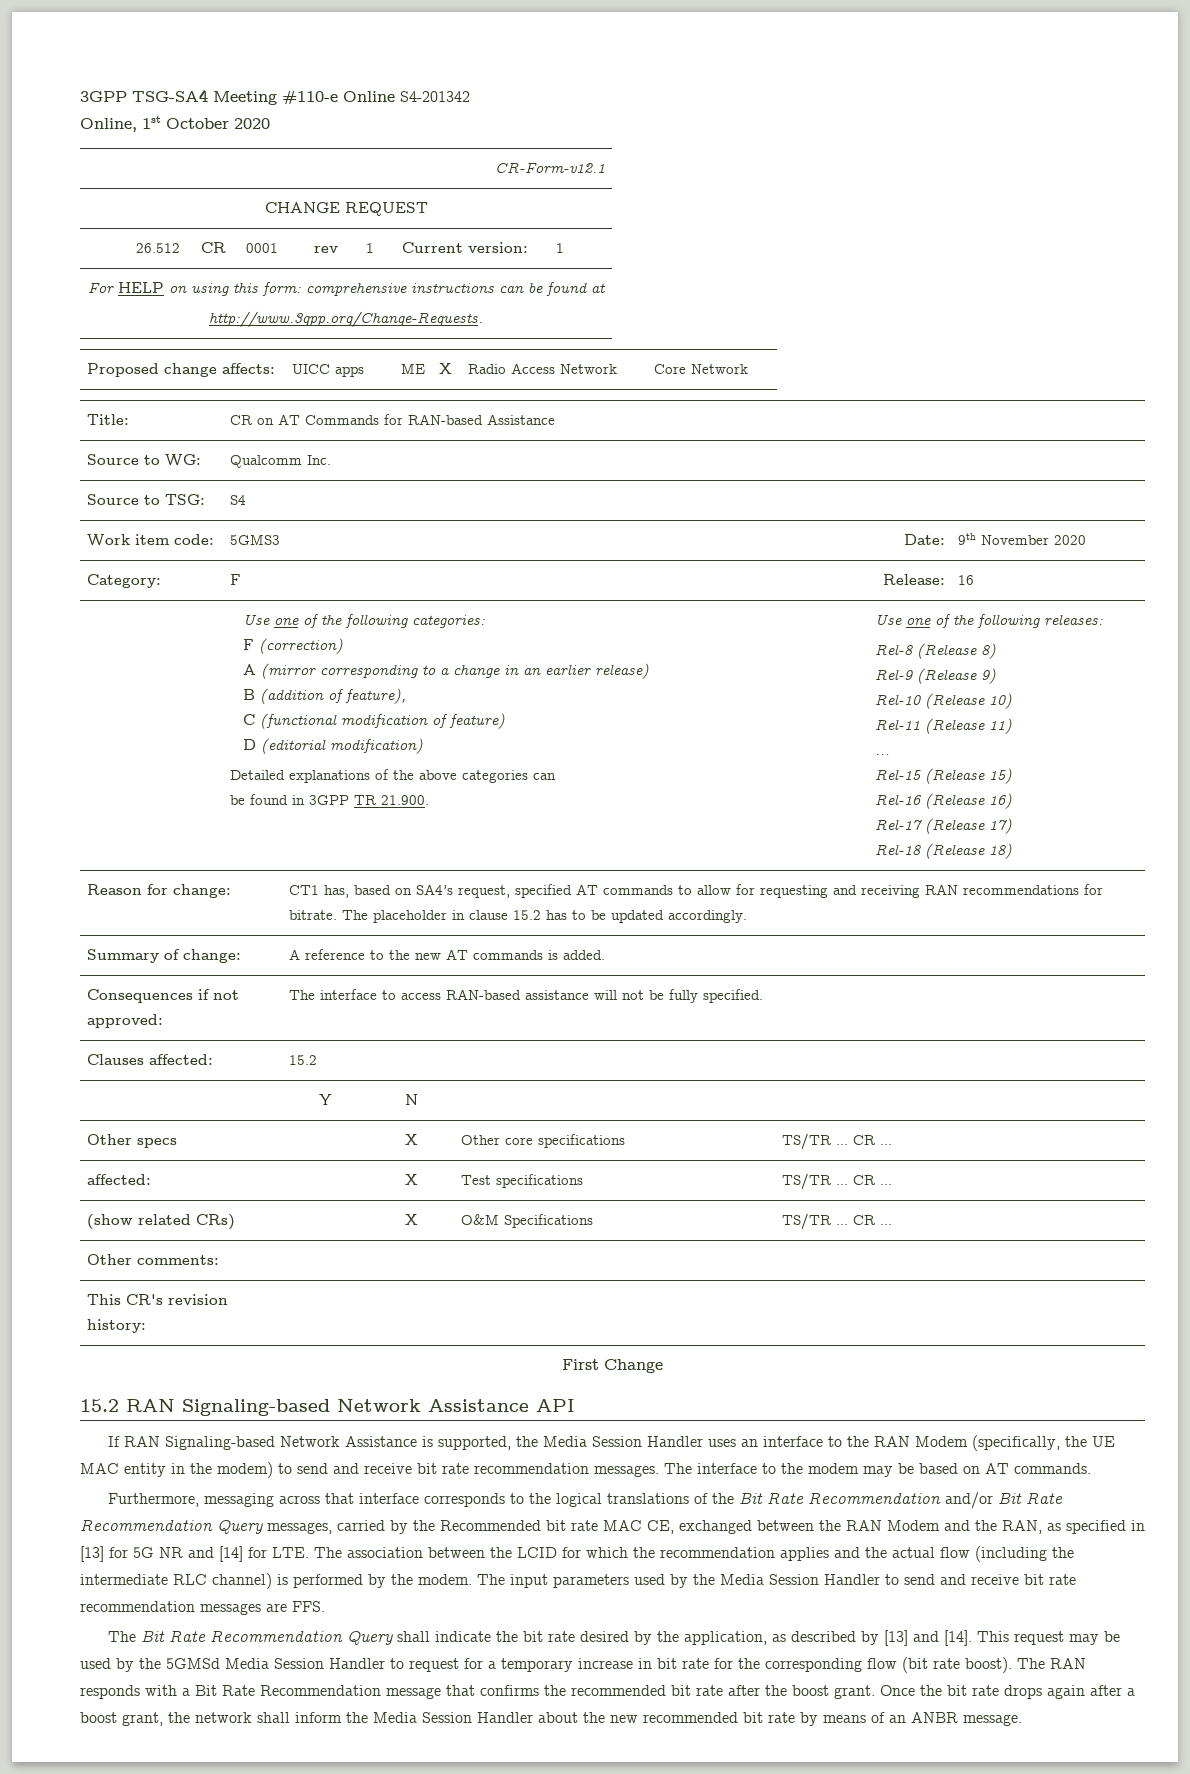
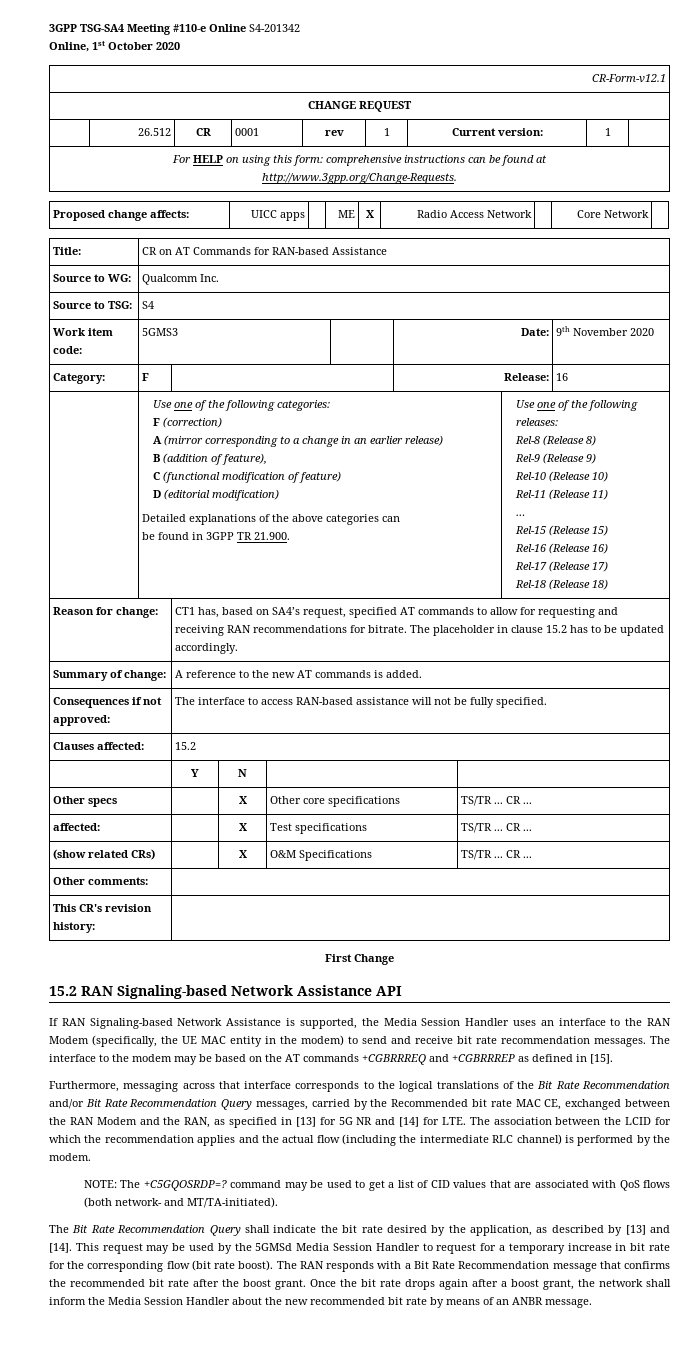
[985,1463,1091,1474] AT commands. -> [265,1054,613,1065] the AT commands +CGBRRREQ and +CGBRRREP as defined in [15].
[477,1574,1076,1588] [80,1601,325,1615] The input parameters used by the Media Session Handler to send and receive bit rate recommendation messages are FFS. -> [83,1180,671,1191] [83,1197,278,1208] // NOTE: The +C5GQOSRDP=? command may be used to get a list of CID values that are associated with QoS flows (both network- and MT/TA-initiated).

